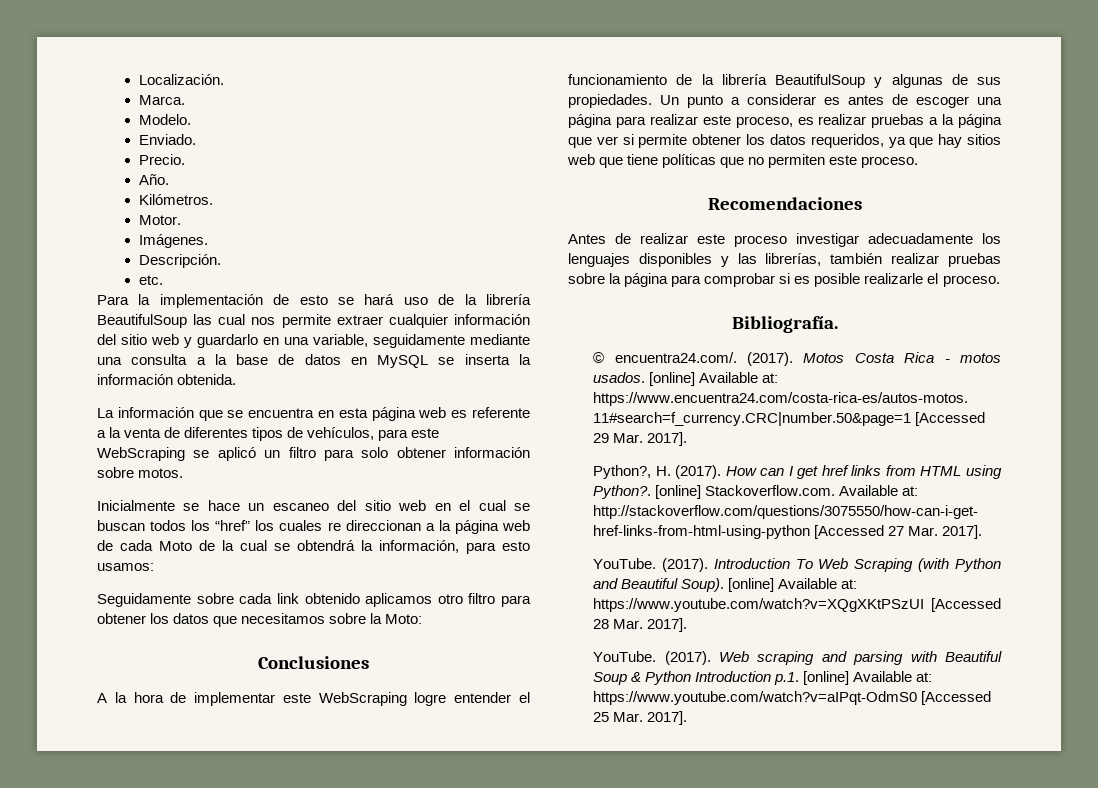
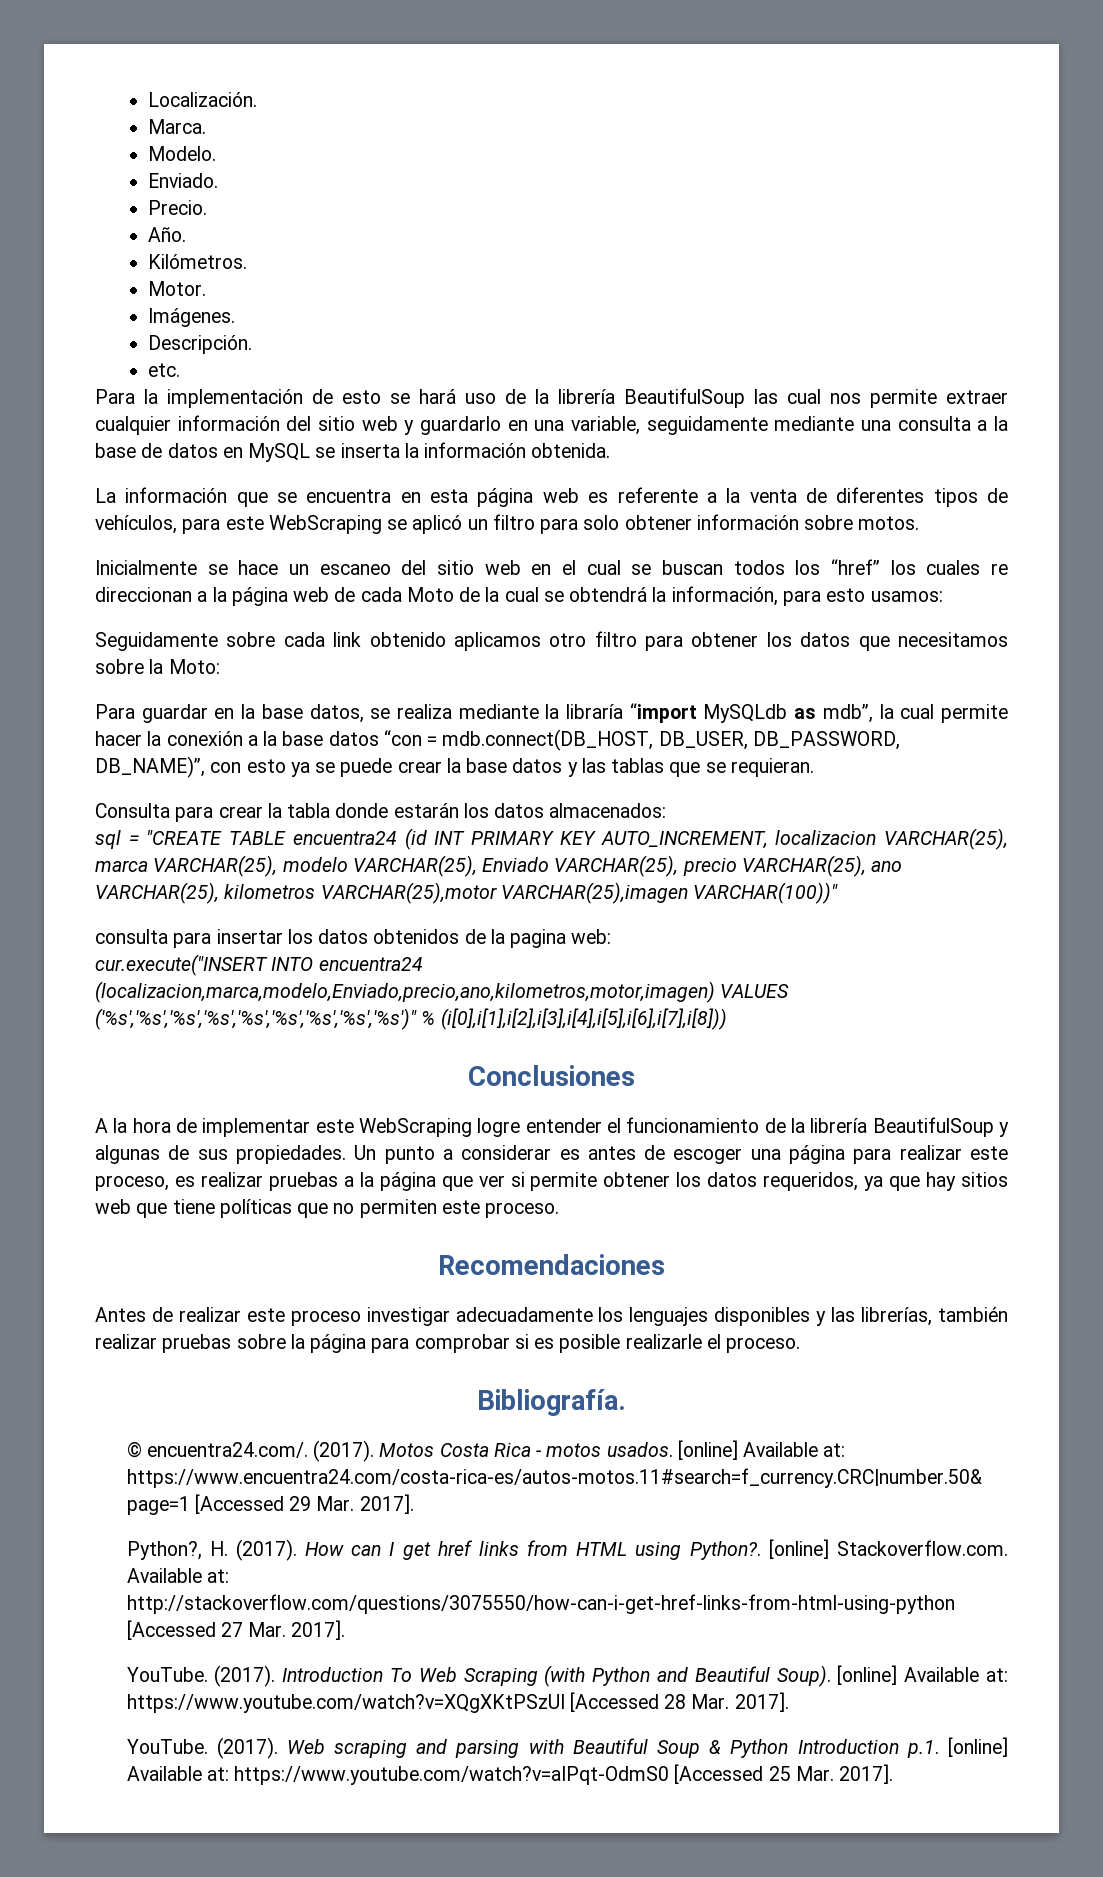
(423, 619) none -> [95,703,1009,723] [95,729,900,751] [95,756,814,778] [95,803,667,822] [95,828,1009,850] [95,855,903,877] [95,882,839,904] [95,929,612,948] [95,954,423,976] [95,981,790,1003] [95,1008,727,1030] // Para guardar en la base datos, se realiza mediante la libraría “import MySQLdb as mdb”, la cual permite hacer la conexión a la base datos “con = mdb.connect(DB_HOST, DB_USER, DB_PASSWORD, DB_NAME)”, con esto ya se puede crear la base datos y las tablas que se requieran. // Consulta para crear la tabla donde estarán los datos almacenados: // sql = "CREATE TABLE encuentra24 (id INT PRIMARY KEY AUTO_INCREMENT, localizacion VARCHAR(25), marca VARCHAR(25), modelo VARCHAR(25), Enviado VARCHAR(25), precio VARCHAR(25), ano VARCHAR(25), kilometros VARCHAR(25),motor VARCHAR(25),imagen VARCHAR(100))" // consulta para insertar los datos obtenidos de la pagina web: // cur.execute("INSERT INTO encuentra24 (localizacion,marca,modelo,Enviado,precio,ano,kilometros,motor,imagen) VALUES ('%s','%s','%s','%s','%s','%s','%s','%s','%s')" % (i[0],i[1],i[2],i[3],i[4],i[5],i[6],i[7],i[8]))

